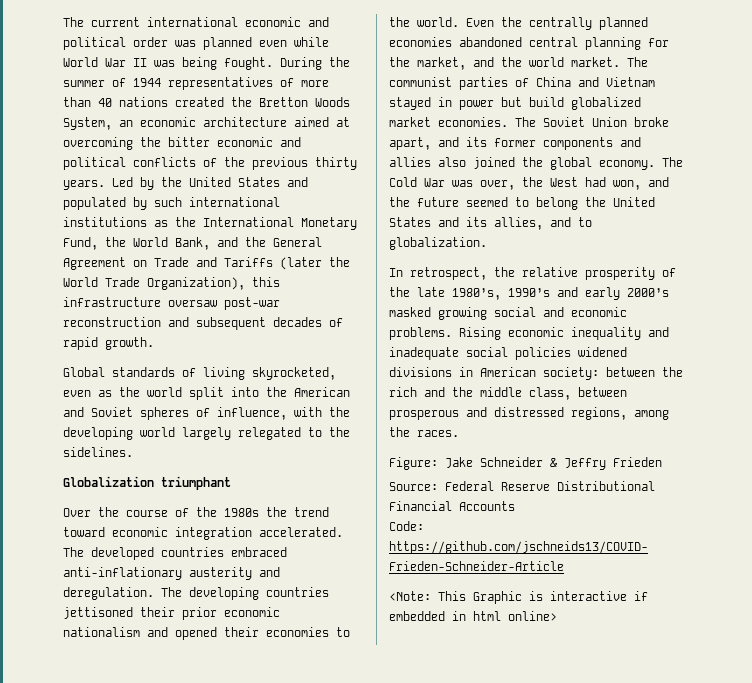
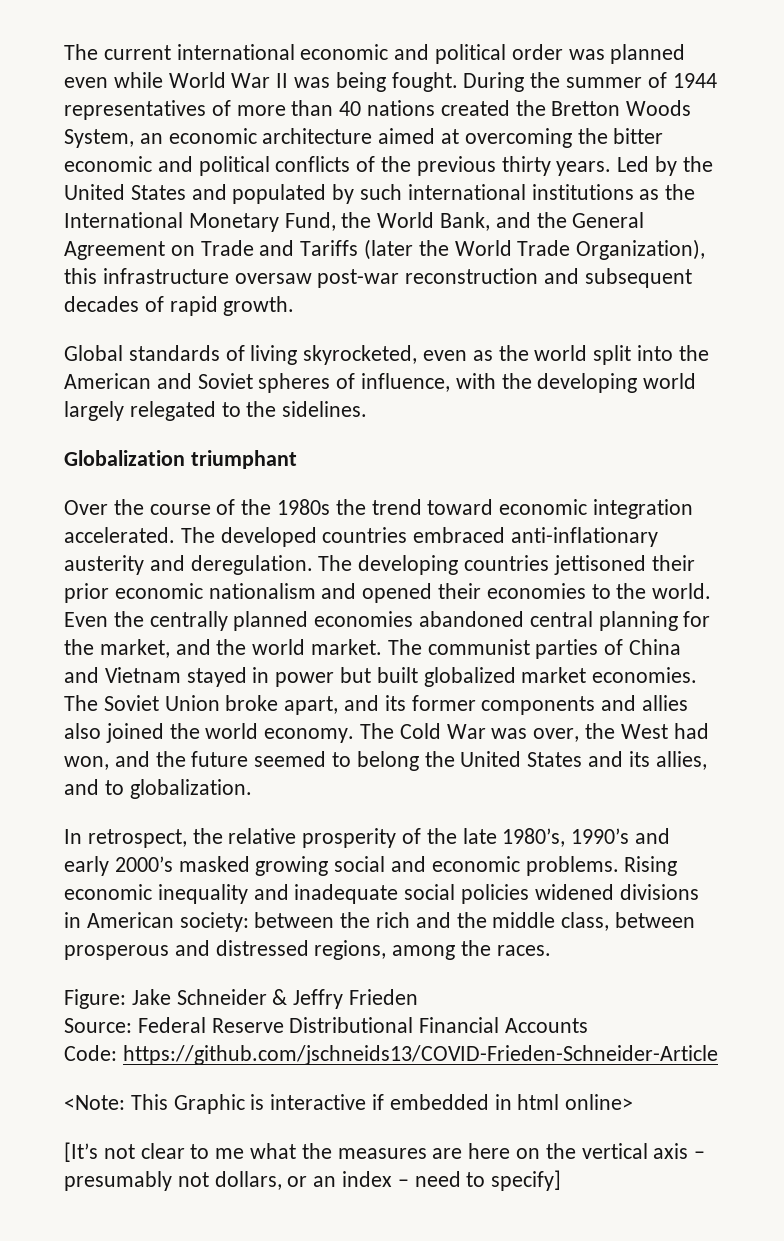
[529,97,564,107] build -> [376,667,418,683] built
[550,157,592,170] global -> [205,723,259,739] world
(557, 616) none -> [64,1142,706,1162] [64,1170,562,1191] // [It’s not clear to me what the measures are here on the vertical axis – presumably not dollars, or an index – need to specify]

